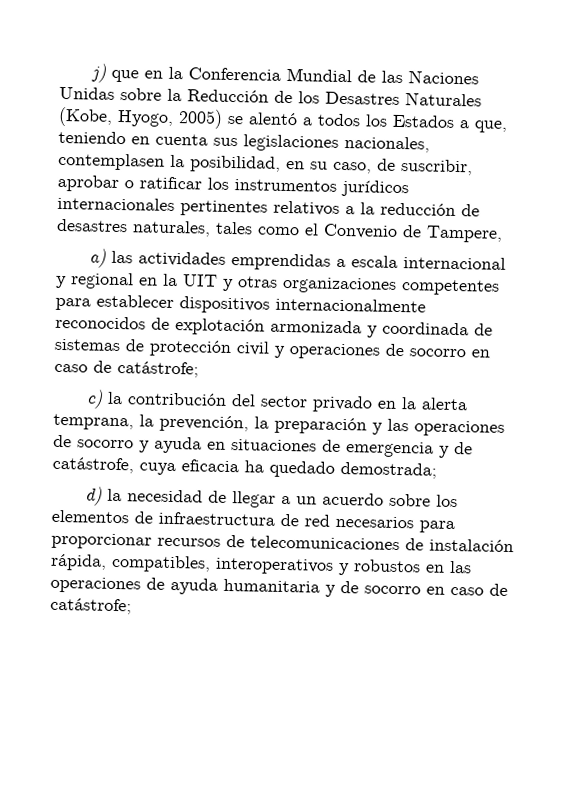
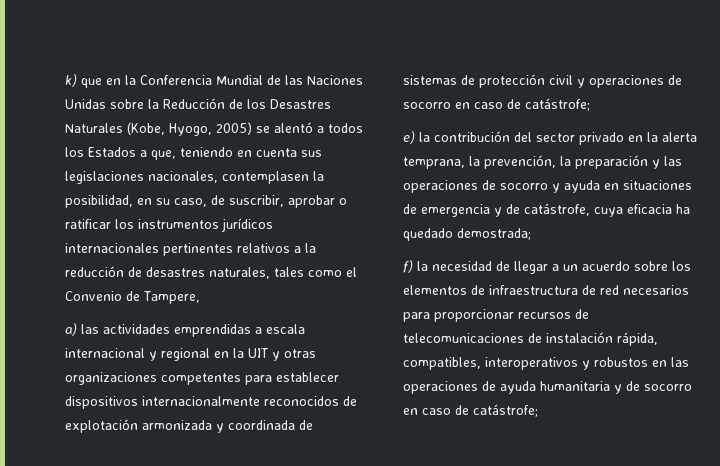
[90,63,106,83] j) -> [65,74,77,87] k)
[85,389,103,409] c) -> [403,131,415,144] e)
[84,486,102,506] d) -> [403,260,413,273] f)

